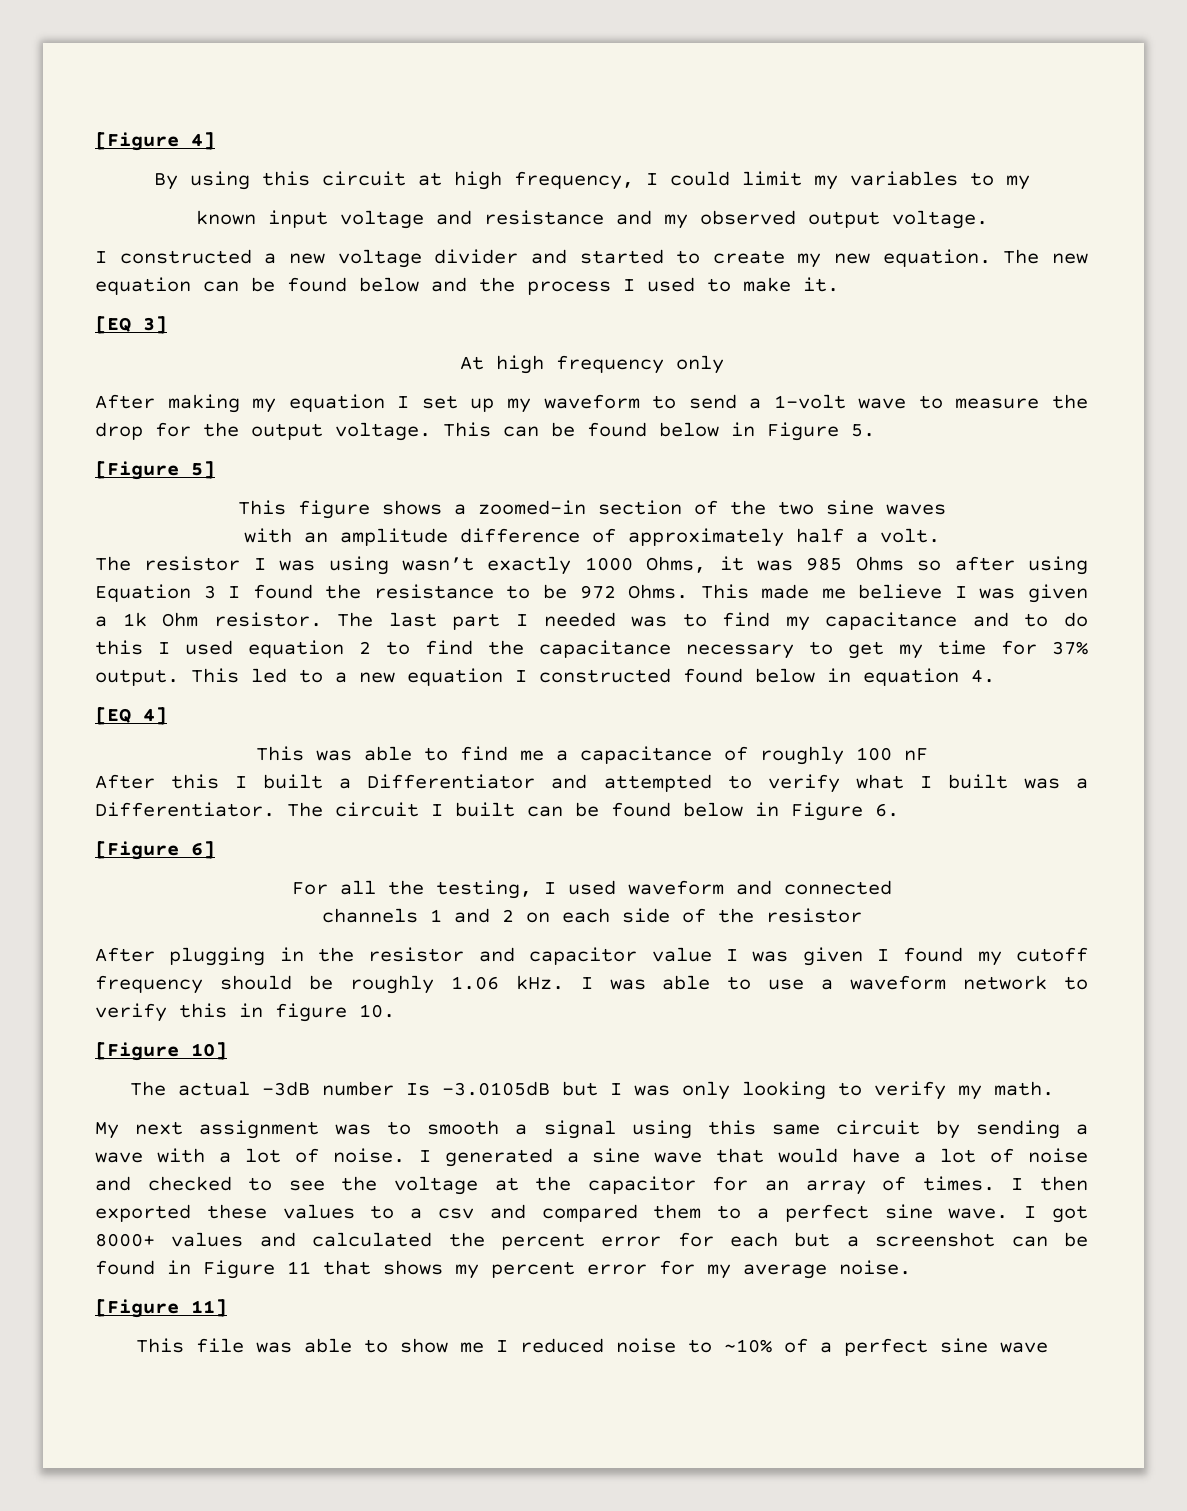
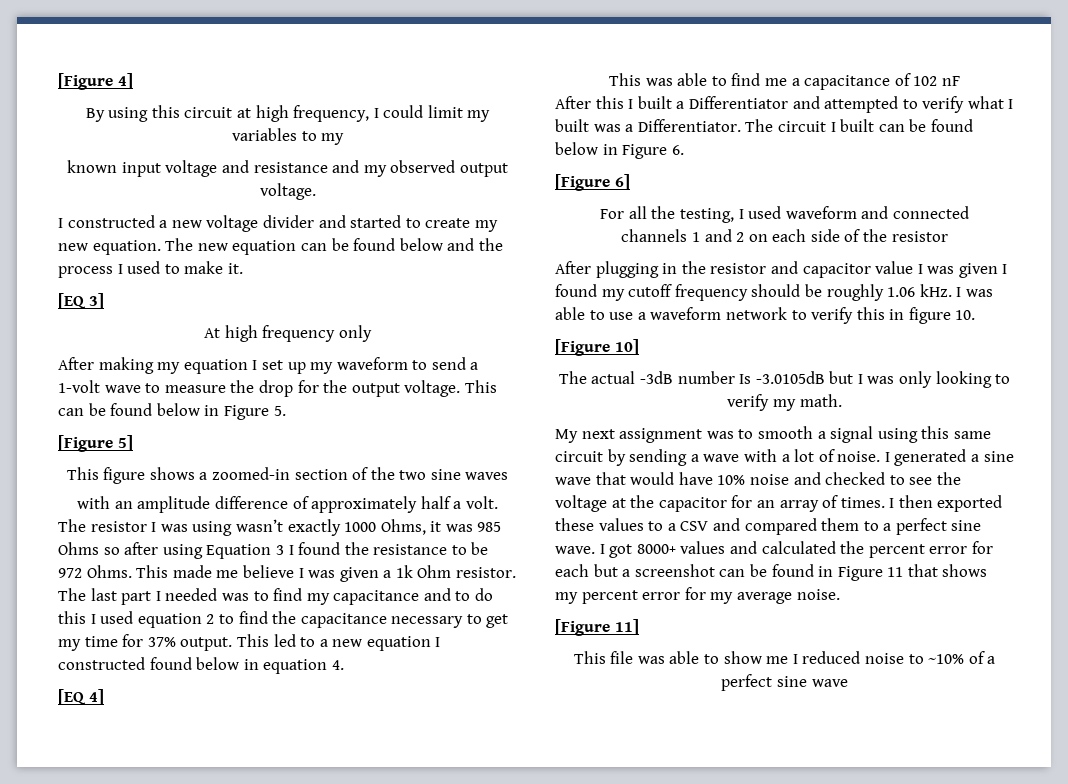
[759,746,892,765] roughly 100 -> [913,76,938,86] 102
[914,1148,1015,1163] a lot of -> [717,475,746,485] 10%
[438,1208,475,1219] csv -> [680,521,709,531] CSV

